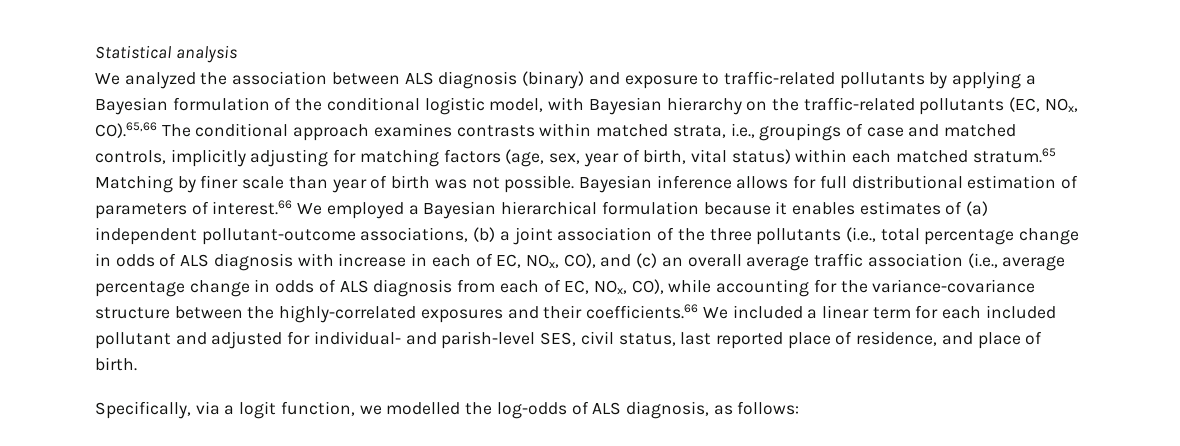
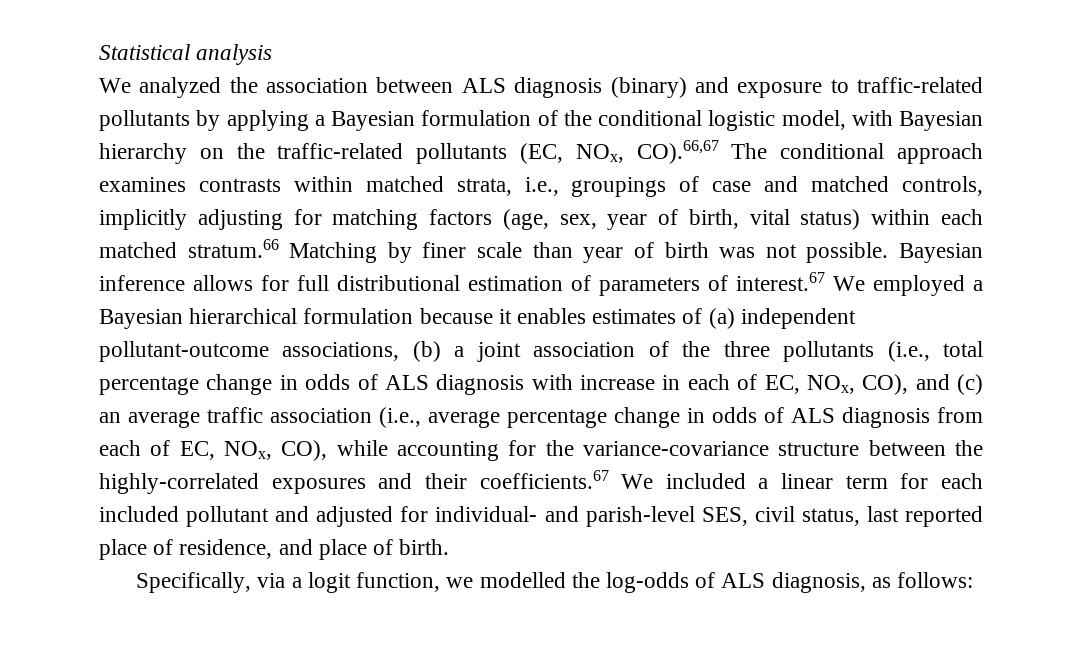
[95,122,157,138] CO).65,66 -> [636,140,719,164] CO).66,67
[972,148,1056,163] stratum.65 -> [187,239,279,258] stratum.66
[212,200,293,215] interest.66 -> [736,272,825,291] interest.67
[687,254,742,267] overall -> (121, 417) none
[586,304,699,319] coefficients.66 -> [479,470,609,489] coefficients.67

